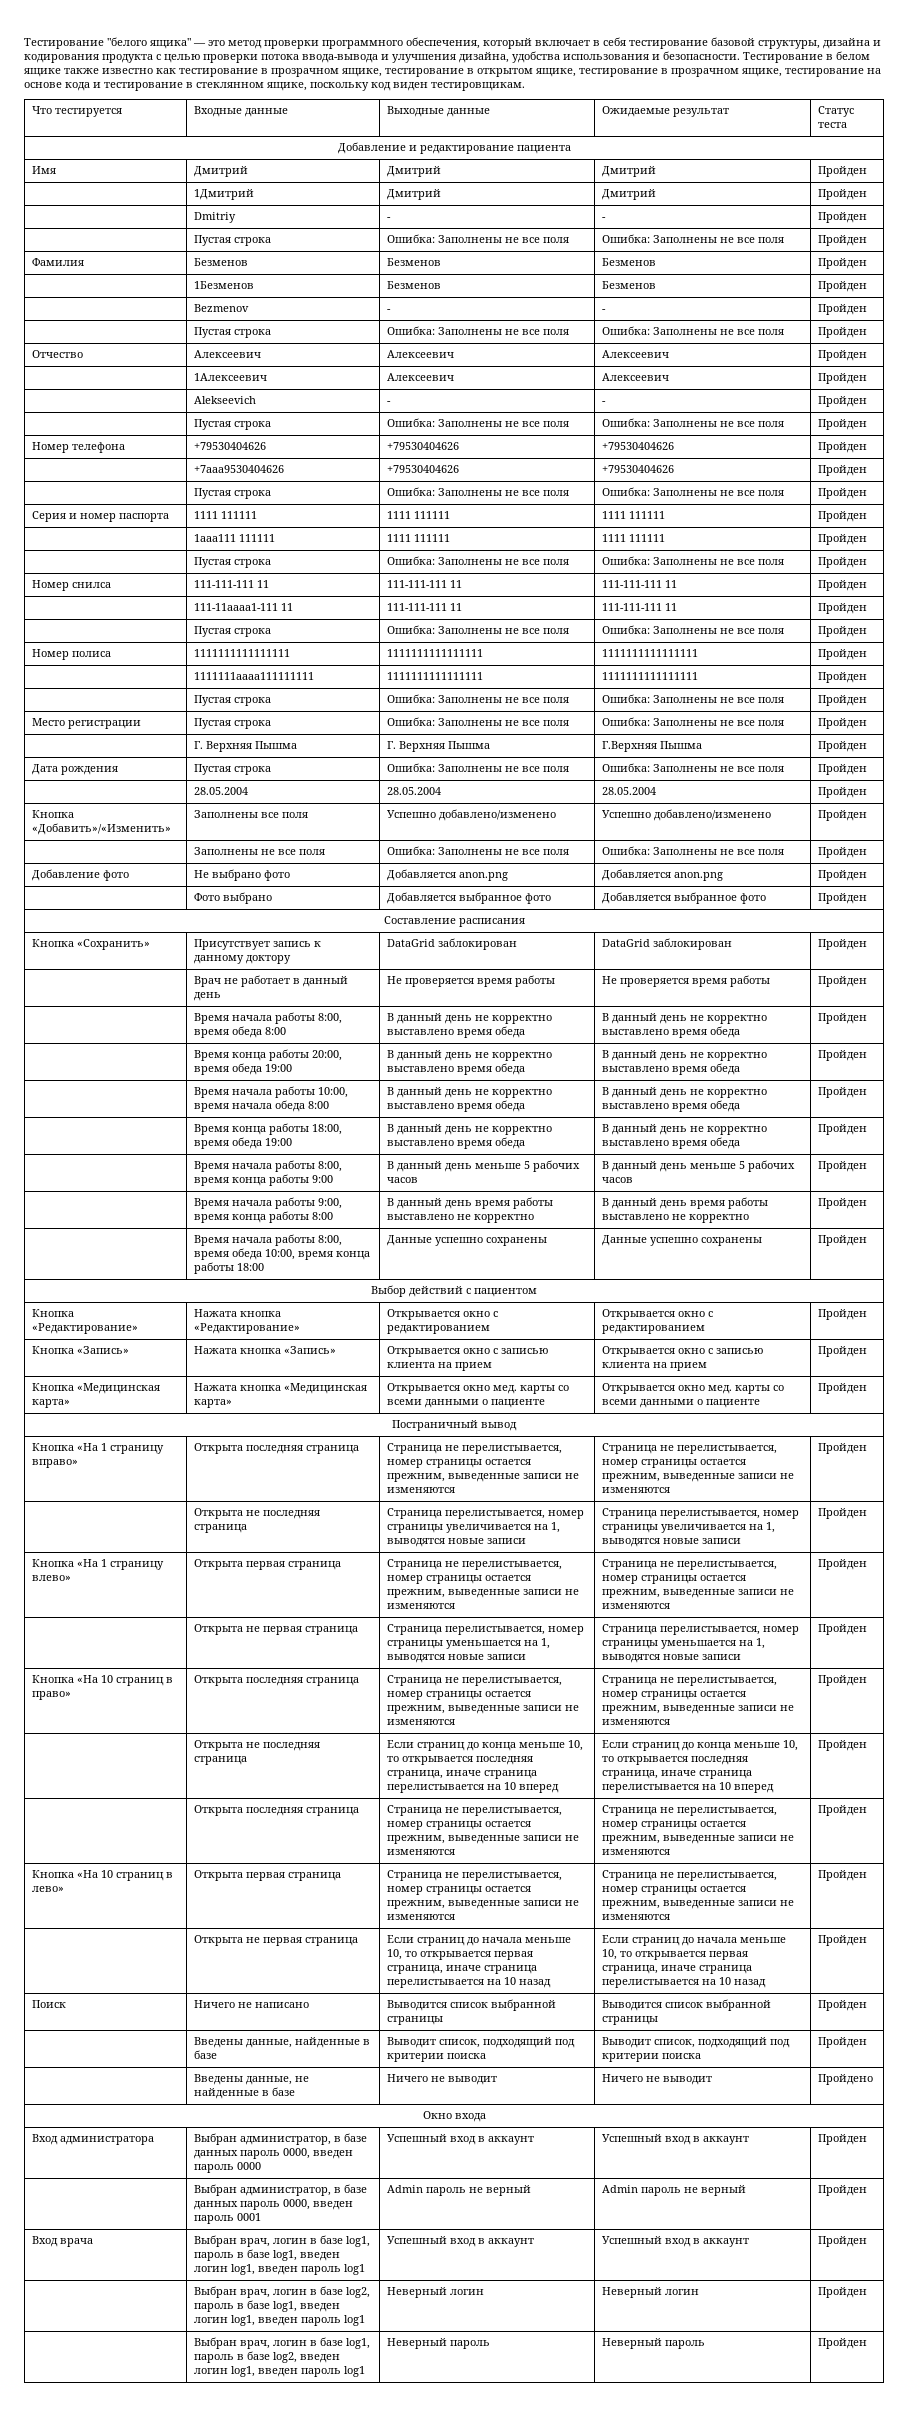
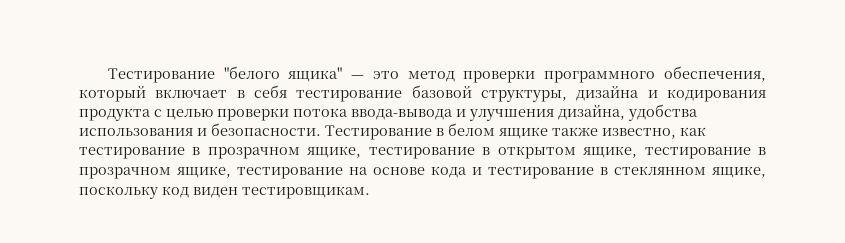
[102,68,153,74] известно -> [602,128,676,139] известно,
[31,106,122,117] [193,106,288,117] [386,106,490,117] [601,106,729,117] [817,106,854,117] [817,122,847,128] [337,142,571,154] [31,166,56,174] [193,166,248,177] [386,166,441,177] [601,166,656,177] [817,166,867,177] [193,189,254,200] [386,189,441,200] [601,189,656,200] [817,189,867,200] [193,212,236,223] [386,217,391,220] [601,217,606,220] [817,212,867,223] [193,235,271,246] [386,234,569,243] [601,234,784,243] [817,235,867,246] [31,258,84,266] [193,258,248,266] [386,258,441,266] [601,258,656,266] [817,258,867,269] [193,281,254,289] [386,281,441,289] [601,281,656,289] [817,281,867,292] [193,304,249,312] [386,309,391,312] [601,309,606,312] [817,304,867,315] [193,327,271,338] [386,326,569,335] [601,326,784,335] [817,327,867,338] [31,350,83,358] [193,350,261,358] [386,350,454,358] [601,350,669,358] [817,350,867,361] [193,373,267,381] [386,373,454,381] [601,373,669,381] [817,373,867,384] [193,396,256,404] [386,401,391,404] [601,401,606,404] [817,396,867,407] [193,419,271,430] [386,418,569,427] [601,418,784,427] [817,419,867,430] [31,442,125,453] [193,442,266,450] [386,442,459,450] [601,442,674,450] [817,442,867,453] [193,465,284,473] [386,465,459,473] [601,465,674,473] [817,465,867,476] [193,488,271,499] [386,487,569,496] [601,487,784,496] [817,488,867,499] [31,511,169,522] [193,511,257,519] [386,511,450,519] [601,511,665,519] [817,511,867,522] [193,534,275,542] [386,534,450,542] [601,534,665,542] [817,534,867,545] [193,557,271,568] [386,556,569,565] [601,556,784,565] [817,557,867,568] [31,580,111,591] [193,580,269,588] [386,580,462,588] [601,580,677,588] [817,580,867,591] [193,603,293,611] [386,603,462,611] [601,603,677,611] [817,603,867,614] [193,626,271,637] [386,625,569,634] [601,625,784,634] [817,626,867,637] [31,649,111,660] [193,649,290,657] [386,649,483,657] [601,649,698,657] [817,649,867,660] [193,672,314,680] [386,672,483,680] [601,672,698,680] [817,672,867,683] [193,695,271,706] [386,694,569,703] [601,694,784,703] [817,695,867,706] [31,718,141,729] [193,718,271,729] [386,717,569,726] [601,717,784,726] [817,718,867,729] [193,741,297,752] [386,741,490,752] [601,741,702,752] [817,741,867,752] [31,764,118,775] [193,764,271,775] [386,763,569,772] [601,763,784,772] [817,764,867,775] [193,787,248,795] [386,787,441,795] [601,787,656,795] [817,787,867,798] [31,810,74,818] [31,823,171,835] [193,810,308,818] [386,809,556,821] [601,809,771,821] [817,810,867,821] [193,847,325,855] [386,846,569,855] [601,846,784,855] [817,847,867,858] [31,869,129,881] [193,869,290,881] [386,869,508,881] [601,869,723,881] [817,870,867,881] [193,892,272,904] [386,892,551,904] [601,892,766,904] [817,893,867,904] [383,916,525,927] [31,939,150,950] [193,939,321,950] [193,955,291,964] [386,938,517,950] [601,938,732,950] [817,939,867,950] [193,975,348,987] [193,992,221,1001] [386,975,555,987] [601,975,770,987] [817,976,867,987] [193,1012,342,1024] [193,1026,286,1038] [386,1013,552,1024] [386,1026,525,1038] [601,1013,767,1024] [601,1026,740,1038] [817,1013,867,1024] [193,1049,342,1061] [193,1063,292,1075] [386,1050,552,1061] [386,1063,525,1075] [601,1050,767,1061] [601,1063,740,1075] [817,1050,867,1061] [193,1086,348,1098] [193,1100,329,1112] [386,1087,552,1098] [386,1100,525,1112] [601,1087,767,1098] [601,1100,740,1112] [817,1087,867,1098] [193,1123,342,1135] [193,1137,292,1149] [386,1124,552,1135] [386,1137,525,1149] [601,1124,767,1135] [601,1137,740,1149] [817,1124,867,1135] [193,1160,342,1172] [193,1174,333,1186] [386,1160,580,1172] [386,1177,418,1183] [601,1160,795,1172] [601,1177,633,1183] [817,1161,867,1172] [193,1197,342,1209] [193,1211,333,1223] [386,1197,553,1209] [386,1214,534,1223] [601,1197,768,1209] [601,1214,749,1223] [817,1198,867,1209] [193,1234,342,1246] [193,1248,370,1260] [193,1262,264,1274] [386,1235,547,1246] [601,1235,762,1246] [817,1235,867,1246] [371,1285,537,1297] [31,1309,74,1317] [31,1323,138,1334] [193,1309,281,1317] [193,1323,300,1334] [386,1309,498,1320] [386,1325,490,1334] [601,1309,713,1320] [601,1325,705,1334] [817,1309,867,1320] [31,1346,129,1354] [193,1346,336,1354] [386,1346,548,1357] [386,1362,492,1371] [601,1346,763,1357] [601,1362,707,1371] [817,1346,867,1357] [31,1383,160,1394] [31,1399,70,1408] [193,1383,367,1394] [193,1399,232,1408] [386,1383,569,1394] [386,1399,545,1408] [601,1383,784,1394] [601,1399,760,1408] [817,1383,867,1394] [392,1420,517,1431] [31,1443,164,1454] [31,1459,78,1468] [193,1443,359,1454] [386,1443,562,1454] [386,1459,531,1468] [386,1473,579,1482] [386,1487,455,1493] [601,1443,777,1454] [601,1459,746,1468] [601,1473,794,1482] [601,1487,670,1493] [817,1443,867,1454] [193,1508,320,1519] [193,1524,247,1533] [386,1508,584,1519] [386,1522,560,1533] [386,1538,526,1547] [601,1508,799,1519] [601,1522,775,1533] [601,1538,741,1547] [817,1508,867,1519] [31,1559,164,1570] [31,1575,71,1581] [193,1559,341,1570] [386,1559,562,1570] [386,1575,531,1584] [386,1589,579,1598] [386,1603,455,1609] [601,1559,777,1570] [601,1575,746,1584] [601,1589,794,1598] [601,1603,670,1609] [817,1559,867,1570] [193,1624,358,1635] [386,1624,584,1635] [386,1638,550,1649] [386,1654,526,1663] [601,1624,799,1635] [601,1638,765,1649] [601,1654,741,1663] [817,1624,867,1635] [31,1675,173,1686] [31,1691,71,1700] [193,1675,359,1686] [386,1675,562,1686] [386,1691,531,1700] [386,1705,579,1714] [386,1719,455,1725] [601,1675,777,1686] [601,1691,746,1700] [601,1705,794,1714] [601,1719,670,1725] [817,1675,867,1686] [193,1740,320,1751] [193,1756,247,1765] [386,1740,583,1751] [386,1756,533,1765] [386,1770,537,1779] [386,1782,559,1793] [601,1740,798,1751] [601,1756,748,1765] [601,1770,752,1779] [601,1782,774,1793] [817,1740,867,1751] [193,1805,359,1816] [386,1805,562,1816] [386,1821,531,1830] [386,1835,579,1844] [386,1849,455,1855] [601,1805,777,1816] [601,1821,746,1830] [601,1835,794,1844] [601,1849,670,1855] [817,1805,867,1816] [31,1870,173,1881] [31,1886,64,1892] [193,1870,341,1881] [386,1870,562,1881] [386,1886,531,1895] [386,1900,579,1909] [386,1914,455,1920] [601,1870,777,1881] [601,1886,746,1895] [601,1900,794,1909] [601,1914,670,1920] [817,1870,867,1881] [193,1935,358,1946] [386,1935,571,1946] [386,1949,533,1960] [386,1965,537,1974] [386,1977,551,1988] [601,1935,786,1946] [601,1949,748,1960] [601,1965,752,1974] [601,1977,766,1988] [817,1935,867,1946] [31,2000,66,2008] [193,2000,309,2008] [386,1999,556,2011] [386,2016,443,2025] [601,1999,771,2011] [601,2016,658,2025] [817,2000,867,2011] [193,2037,370,2048] [193,2050,217,2059] [386,2037,575,2048] [386,2053,486,2062] [601,2037,790,2048] [601,2053,701,2062] [817,2037,867,2048] [193,2074,309,2085] [193,2087,295,2099] [386,2074,497,2085] [601,2074,712,2085] [817,2074,873,2085] [422,2111,486,2122] [31,2134,154,2145] [193,2133,367,2145] [193,2148,353,2159] [193,2162,261,2173] [386,2134,534,2145] [601,2134,749,2145] [817,2134,867,2145] [193,2184,367,2196] [193,2199,353,2210] [193,2213,261,2224] [386,2185,531,2196] [601,2185,746,2196] [817,2185,867,2196] [31,2236,93,2247] [193,2235,370,2247] [193,2249,340,2261] [193,2264,365,2275] [386,2236,534,2247] [601,2236,749,2247] [817,2236,867,2247] [193,2286,370,2298] [193,2300,340,2312] [193,2315,365,2326] [386,2287,484,2298] [601,2287,699,2298] [817,2287,867,2298] [193,2337,370,2349] [193,2351,340,2363] [193,2366,365,2377] [386,2338,490,2349] [601,2338,705,2349] [817,2338,867,2349] // Что тестируется | Входные данные | Выходные данные | Ожидаемые результат | Статус теста // Добавление и редактирование пациента // Имя | Дмитрий | Дмитрий | Дмитрий | Пройден // | 1Дмитрий | Дмитрий | Дмитрий | Пройден // | Dmitriy | - | - | Пройден // | Пустая строка | Ошибка: Заполнены не все поля | Ошибка: Заполнены не все поля | Пройден // Фамилия | Безменов | Безменов | Безменов | Пройден // | 1Безменов | Безменов | Безменов | Пройден // | Bezmenov | - | - | Пройден // | Пустая строка | Ошибка: Заполнены не все поля | Ошибка: Заполнены не все поля | Пройден // Отчество | Алексеевич | Алексеевич | Алексеевич | Пройден // | 1Алексеевич | Алексеевич | Алексеевич | Пройден // | Alekseevich | - | - | Пройден // | Пустая строка | Ошибка: Заполнены не все поля | Ошибка: Заполнены не все поля | Пройден // Номер телефона | +79530404626 | +79530404626 | +79530404626 | Пройден // | +7ааа9530404626 | +79530404626 | +79530404626 | Пройден // | Пустая строка | Ошибка: Заполнены не все поля | Ошибка: Заполнены не все поля | Пройден // Серия и номер паспорта | 1111 111111 | 1111 111111 | 1111 111111 | Пройден // | 1ааа111 111111 | 1111 111111 | 1111 111111 | Пройден // | Пустая строка | Ошибка: Заполнены не все поля | Ошибка: Заполнены не все поля | Пройден // Номер снилса | 111-111-111 11 | 111-111-111 11 | 111-111-111 11 | Пройден // | 111-11аааа1-111 11 | 111-111-111 11 | 111-111-111 11 | Пройден // | Пустая строка | Ошибка: Заполнены не все поля | Ошибка: Заполнены не все поля | Пройден // Номер полиса | 1111111111111111 | 1111111111111111 | 1111111111111111 | Пройден // | 1111111аааа111111111 | 1111111111111111 | 1111111111111111 | Пройден // | Пустая строка | Ошибка: Заполнены не все поля | Ошибка: Заполнены не все поля | Пройден // Место регистрации | Пустая строка | Ошибка: Заполнены не все поля | Ошибка: Заполнены не все поля | Пройден // | Г. Верхняя Пышма | Г. Верхняя Пышма | Г.Верхняя Пышма | Пройден // Дата рождения | Пустая строка | Ошибка: Заполнены не все поля | Ошибка: Заполнены не все поля | Пройден // | 28.05.2004 | 28.05.2004 | 28.05.2004 | Пройден // Кнопка «Добавить»/«Изменить» | Заполнены все поля | Успешно добавлено/изменено | Успешно добавлено/изменено | Пройден // | Заполнены не все поля | Ошибка: Заполнены не все поля | Ошибка: Заполнены не все поля | Пройден // Добавление фото | Не выбрано фото | Добавляется anon.png | Добавляется anon.png | Пройден // | Фото выбрано | Добавляется выбранное фото | Добавляется выбранное фото | Пройден // Составление расписания // Кнопка «Сохранить» | Присутствует запись к данному доктору | DataGrid заблокирован | DataGrid заблокирован | Пройден // | Врач не работает в данный день | Не проверяется время работы | Не проверяется время работы | Пройден // | Время начала работы 8:00, время обеда 8:00 | В данный день не корректно выставлено время обеда | В данный день не корректно выставлено время обеда | Пройден // | Время конца работы 20:00, время обеда 19:00 | В данный день не корректно выставлено время обеда | В данный день не корректно выставлено время обеда | Пройден // | Время начала работы 10:00, время начала обеда 8:00 | В данный день не корректно выставлено время обеда | В данный день не корректно выставлено время обеда | Пройден // | Время конца работы 18:00, время обеда 19:00 | В данный день не корректно выставлено время обеда | В данный день не корректно выставлено время обеда | Пройден // | Время начала работы 8:00, время конца работы 9:00 | В данный день меньше 5 рабочих часов | В данный день меньше 5 рабочих часов | Пройден // | Время начала работы 9:00, время конца работы 8:00 | В данный день время работы выставлено не корректно | В данный день время работы выставлено не корректно | Пройден // | Время начала работы 8:00, время обеда 10:00, время конца работы 18:00 | Данные успешно сохранены | Данные успешно сохранены | Пройден // Выбор действий с пациентом // Кнопка «Редактирование» | Нажата кнопка «Редактирование» | Открывается окно с редактированием | Открывается окно с редактированием | Пройден // Кнопка «Запись» | Нажата кнопка «Запись» | Открывается окно с записью клиента на прием | Открывается окно с записью клиента на прием | Пройден // Кнопка «Медицинская карта» | Нажата кнопка «Медицинская карта» | Открывается окно мед. карты со всеми данными о пациенте | Открывается окно мед. карты со всеми данными о пациенте | Пройден // Постраничный вывод // Кнопка «На 1 страницу вправо» | Открыта последняя страница | Страница не перелистывается, номер страницы остается прежним, выведенные записи не изменяются | Страница не перелистывается, номер страницы остается прежним, выведенные записи не изменяются | Пройден // | Открыта не последняя страница | Страница перелистывается, номер страницы увеличивается на 1, выводятся новые записи | Страница перелистывается, номер страницы увеличивается на 1, выводятся новые записи | Пройден // Кнопка «На 1 страницу влево» | Открыта первая страница | Страница не перелистывается, номер страницы остается прежним, выведенные записи не изменяются | Страница не перелистывается, номер страницы остается прежним, выведенные записи не изменяются | Пройден // | Открыта не первая страница | Страница перелистывается, номер страницы уменьшается на 1, выводятся новые записи | Страница перелистывается, номер страницы уменьшается на 1, выводятся новые записи | Пройден // Кнопка «На 10 страниц в право» | Открыта последняя страница | Страница не перелистывается, номер страницы остается прежним, выведенные записи не изменяются | Страница не перелистывается, номер страницы остается прежним, выведенные записи не изменяются | Пройден // | Открыта не последняя страница | Если страниц до конца меньше 10, то открывается последняя страница, иначе страница перелистывается на 10 вперед | Если страниц до конца меньше 10, то открывается последняя страница, иначе страница перелистывается на 10 вперед | Пройден // | Открыта последняя страница | Страница не перелистывается, номер страницы остается прежним, выведенные записи не изменяются | Страница не перелистывается, номер страницы остается прежним, выведенные записи не изменяются | Пройден // Кнопка «На 10 страниц в лево» | Открыта первая страница | Страница не перелистывается, номер страницы остается прежним, выведенные записи не изменяются | Страница не перелистывается, номер страницы остается прежним, выведенные записи не изменяются | Пройден // | Открыта не первая страница | Если страниц до начала меньше 10, то открывается первая страница, иначе страница перелистывается на 10 назад | Если страниц до начала меньше 10, то открывается первая страница, иначе страница перелистывается на 10 назад | Пройден // Поиск | Ничего не написано | Выводится список выбранной страницы | Выводится список выбранной страницы | Пройден // | Введены данные, найденные в базе | Выводит список, подходящий под критерии поиска | Выводит список, подходящий под критерии поиска | Пройден // | Введены данные, не найденные в базе | Ничего не выводит | Ничего не выводит | Пройдено // Окно входа // Вход администратора | Выбран администратор, в базе данных пароль 0000, введен пароль 0000 | Успешный вход в аккаунт | Успешный вход в аккаунт | Пройден // | Выбран администратор, в базе данных пароль 0000, введен пароль 0001 | Admin пароль не верный | Admin пароль не верный | Пройден // Вход врача | Выбран врач, логин в базе log1, пароль в базе log1, введен логин log1, введен пароль log1 | Успешный вход в аккаунт | Успешный вход в аккаунт | Пройден // | Выбран врач, логин в базе log2, пароль в базе log1, введен логин log1, введен пароль log1 | Неверный логин | Неверный логин | Пройден // | Выбран врач, логин в базе log1, пароль в базе log2, введен логин log1, введен пароль log1 | Неверный пароль | Неверный пароль | Пройден -> (370, 192) none

